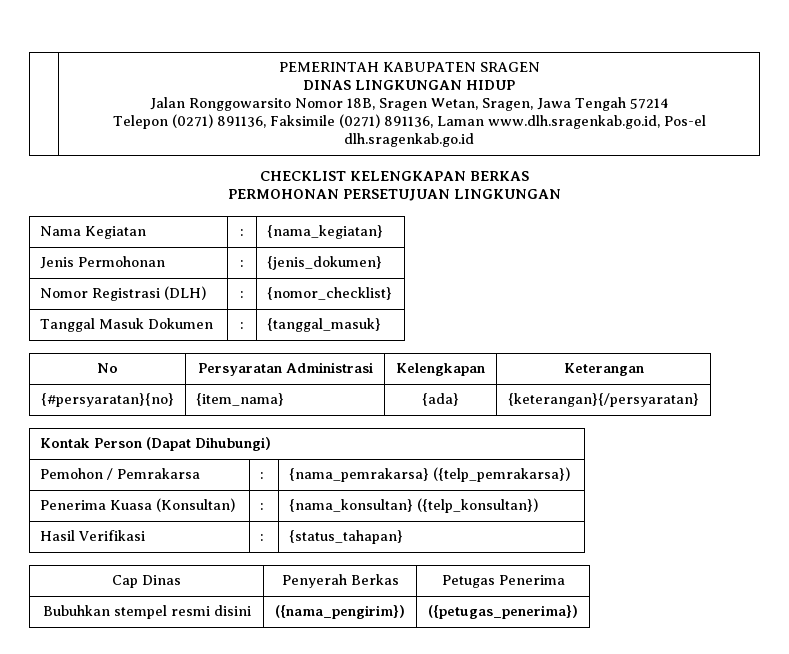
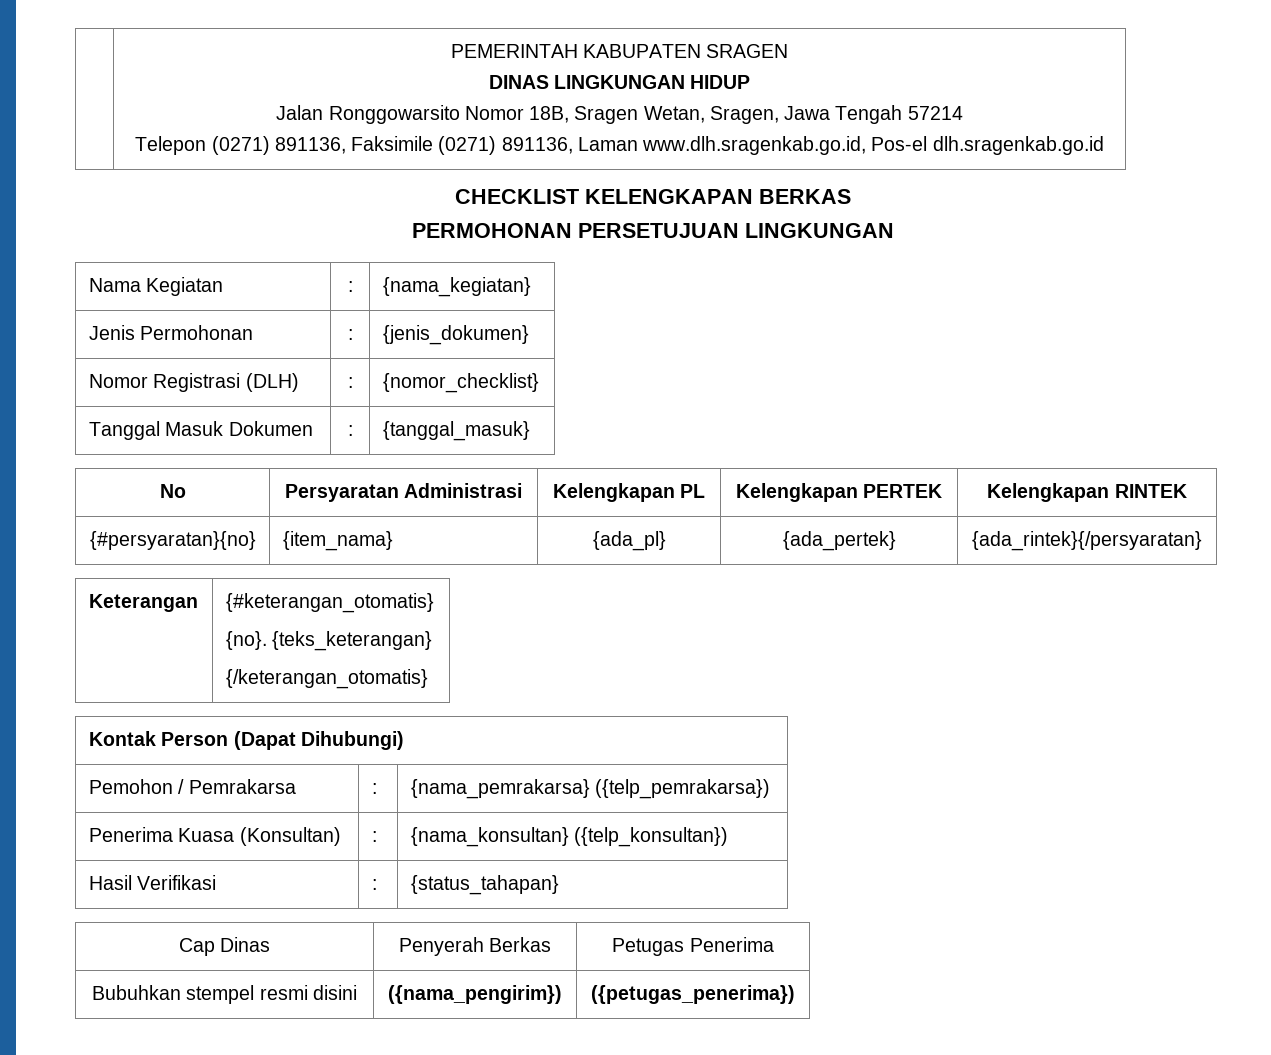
[563,363,644,376] [41,393,174,407] [196,393,285,406] [422,393,459,406] [508,393,699,407] | Keterangan // {#persyaratan}{no} | {item_nama} | {ada} | {keterangan}{/persyaratan} -> [680,484,706,498] [735,483,943,502] [987,483,1187,502] [89,531,256,550] [282,531,393,551] [592,531,666,551] [782,531,896,551] [972,531,1202,551] [88,594,198,612] [225,593,434,613] [225,631,433,651] [225,669,428,689] PL | Kelengkapan PERTEK | Kelengkapan RINTEK // {#persyaratan}{no} | {item_nama} | {ada_pl} | {ada_pertek} | {ada_rintek}{/persyaratan} // Keterangan | {#keterangan_otomatis} // {no}. {teks_keterangan} // {/keterangan_otomatis}

